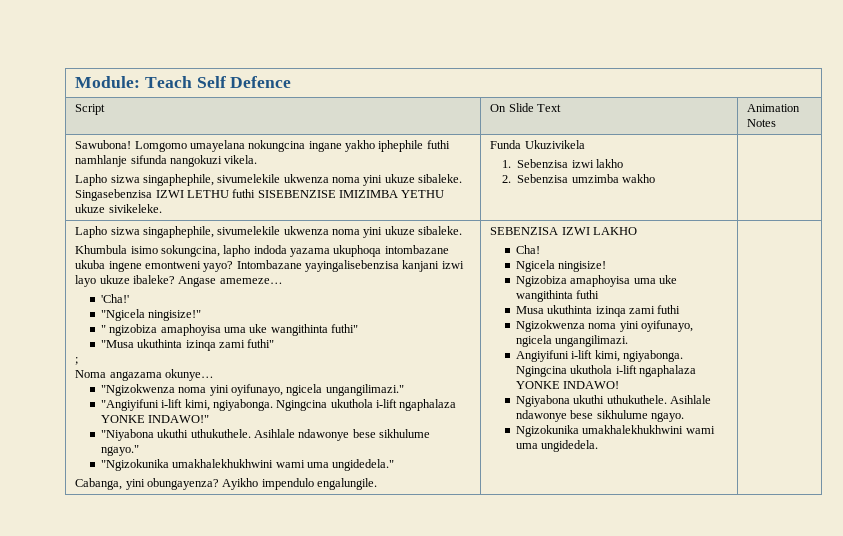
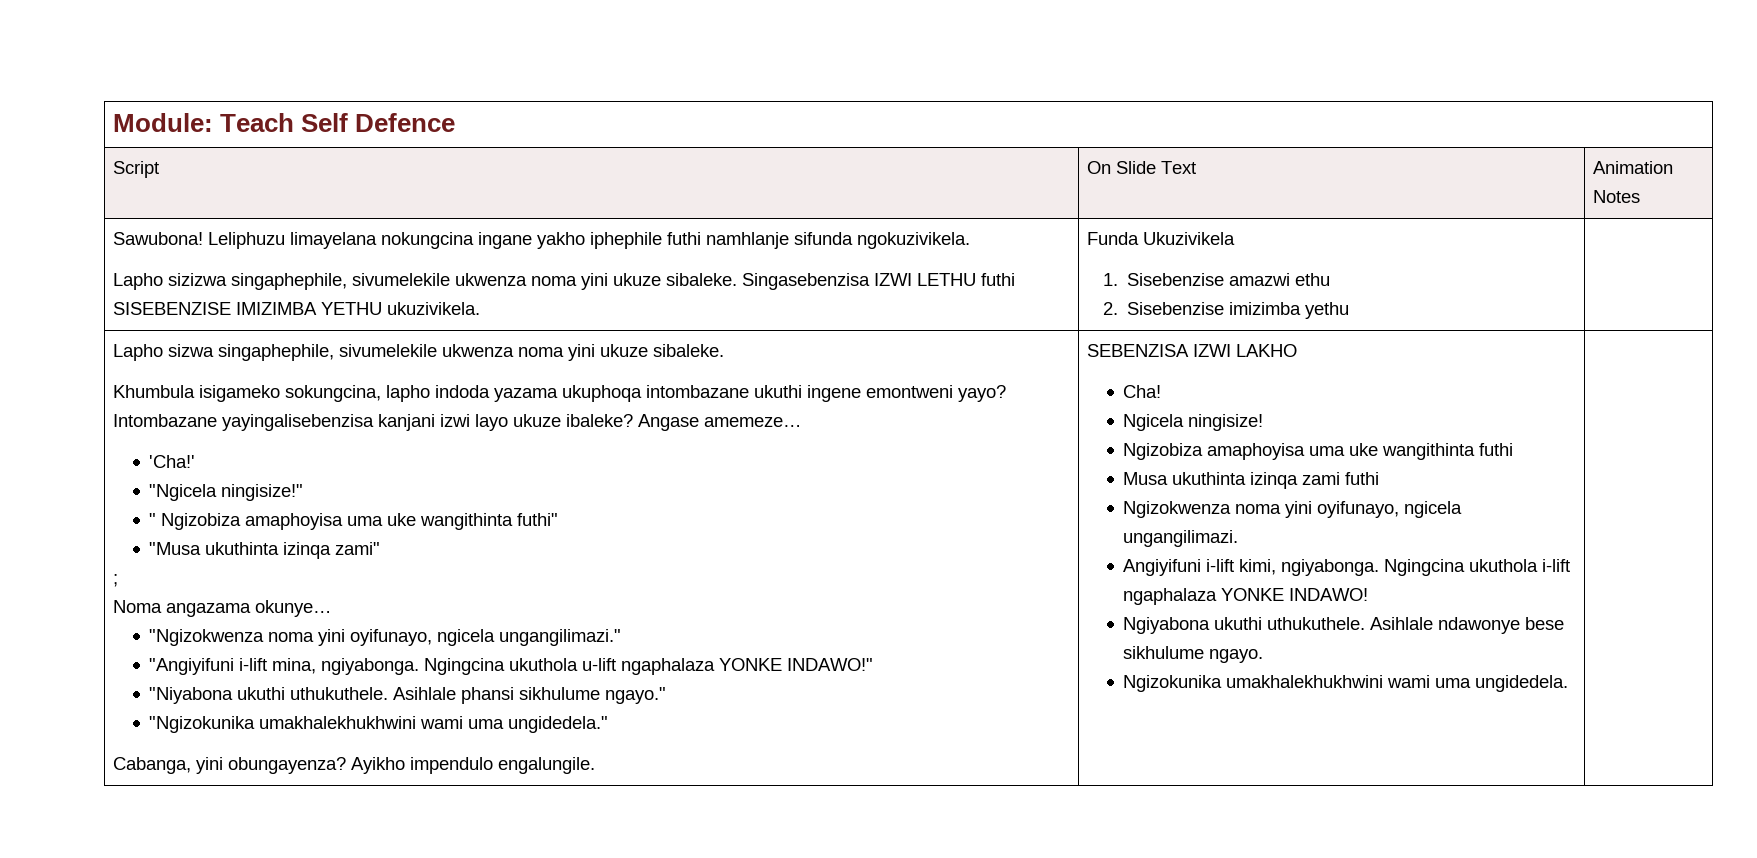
[134,140,245,152] Lomgomo umayelana -> [208,232,378,249] Leliphuzu limayelana
[169,155,258,167] [75,174,140,186] nangokuzi vikela. // Lapho sizwa -> [857,232,971,249] [113,273,228,290] ngokuzivikela. // Lapho sizizwa
[75,204,162,213] ukuze sivikeleke. -> [387,302,481,315] ukuzivikela.
[517,159,624,168] [502,174,656,183] Sebenzisa izwi lakho // 2. Sebenzisa umzimba wakho -> [1127,273,1331,286] [1103,302,1350,319] Sisebenzise amazwi ethu // 2. Sisebenzise imizimba yethu
[130,246,158,254] isimo -> [199,385,281,402] isigameko
[75,260,106,269] ukuba -> [754,385,803,398] ukuthi
[109,324,158,336] ngizobiza -> [161,513,242,530] Ngizobiza
[218,339,275,348] zami futhi" -> [335,542,381,555] zami"
[184,399,398,411] kimi, ngiyabonga. Ngingcina ukuthola i-lift -> [272,658,617,675] mina, ngiyabonga. Ngingcina ukuthola u-lift
[298,429,376,441] ndawonye bese -> [461,687,515,704] phansi

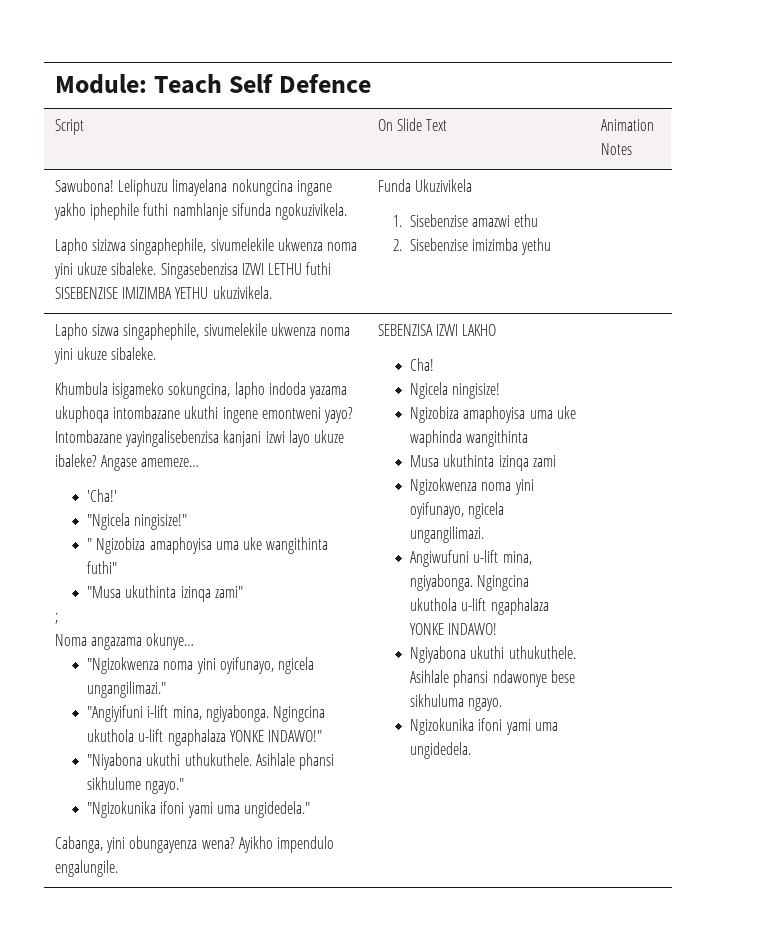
[259,716,464,729] umakhalekhukhwini wami -> [160,801,213,818] ifoni yami
[228,757,347,774] obungayenza? -> [129,836,235,853] obungayenza wena?
[1382,443,1514,460] wangithinta futhi -> [410,430,529,447] waphinda wangithinta
[1345,472,1380,485] futhi -> (556, 461) none
[1123,559,1571,576] Angiyifuni i-lift kimi, ngiyabonga. Ngingcina ukuthola i-lift -> [410,550,532,567] [410,574,530,591] [410,598,487,611] Angiwufuni u-lift mina, ngiyabonga. Ngingcina ukuthola u-lift
(1434, 623) none -> [453,670,489,687] phansi
[1123,646,1205,659] sikhulume -> [410,694,465,707] sikhuluma
[1226,675,1431,688] umakhalekhukhwini wami -> [478,718,531,735] ifoni yami

